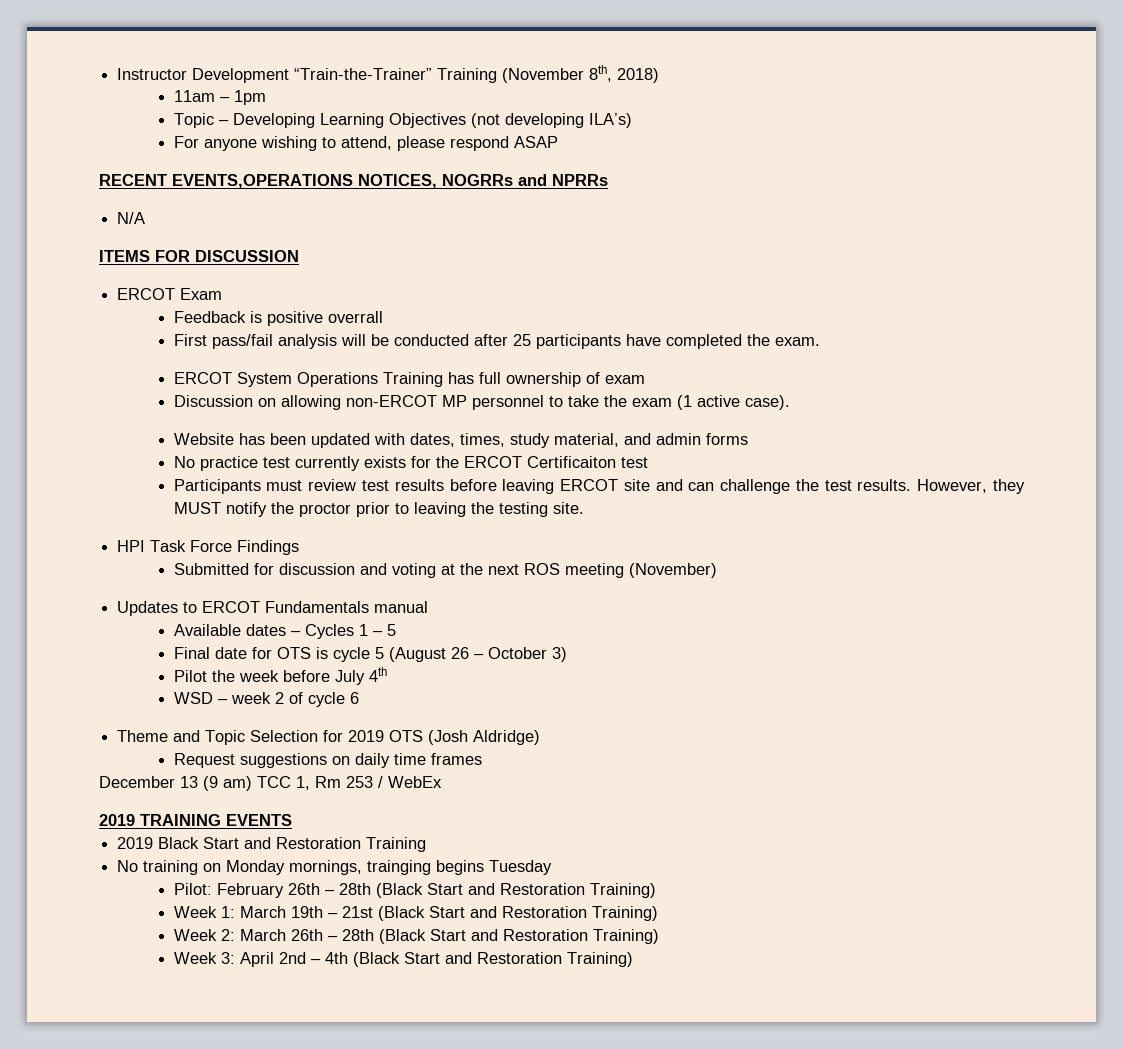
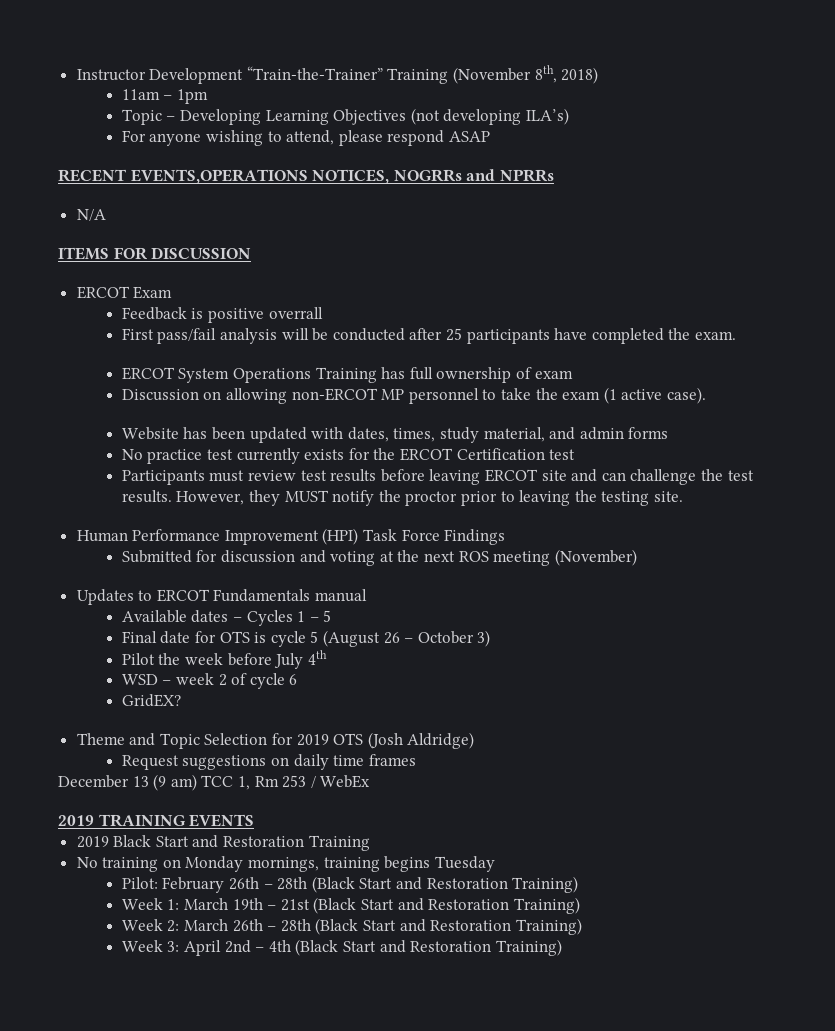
[526,456,616,468] Certificaiton -> [456,448,545,460] Certification
[117,540,146,552] HPI -> [76,528,359,545] Human Performance Improvement (HPI)
(359, 698) none -> [121,694,181,707] // GridEX?
[367,860,432,875] trainging -> [323,857,380,872] training

